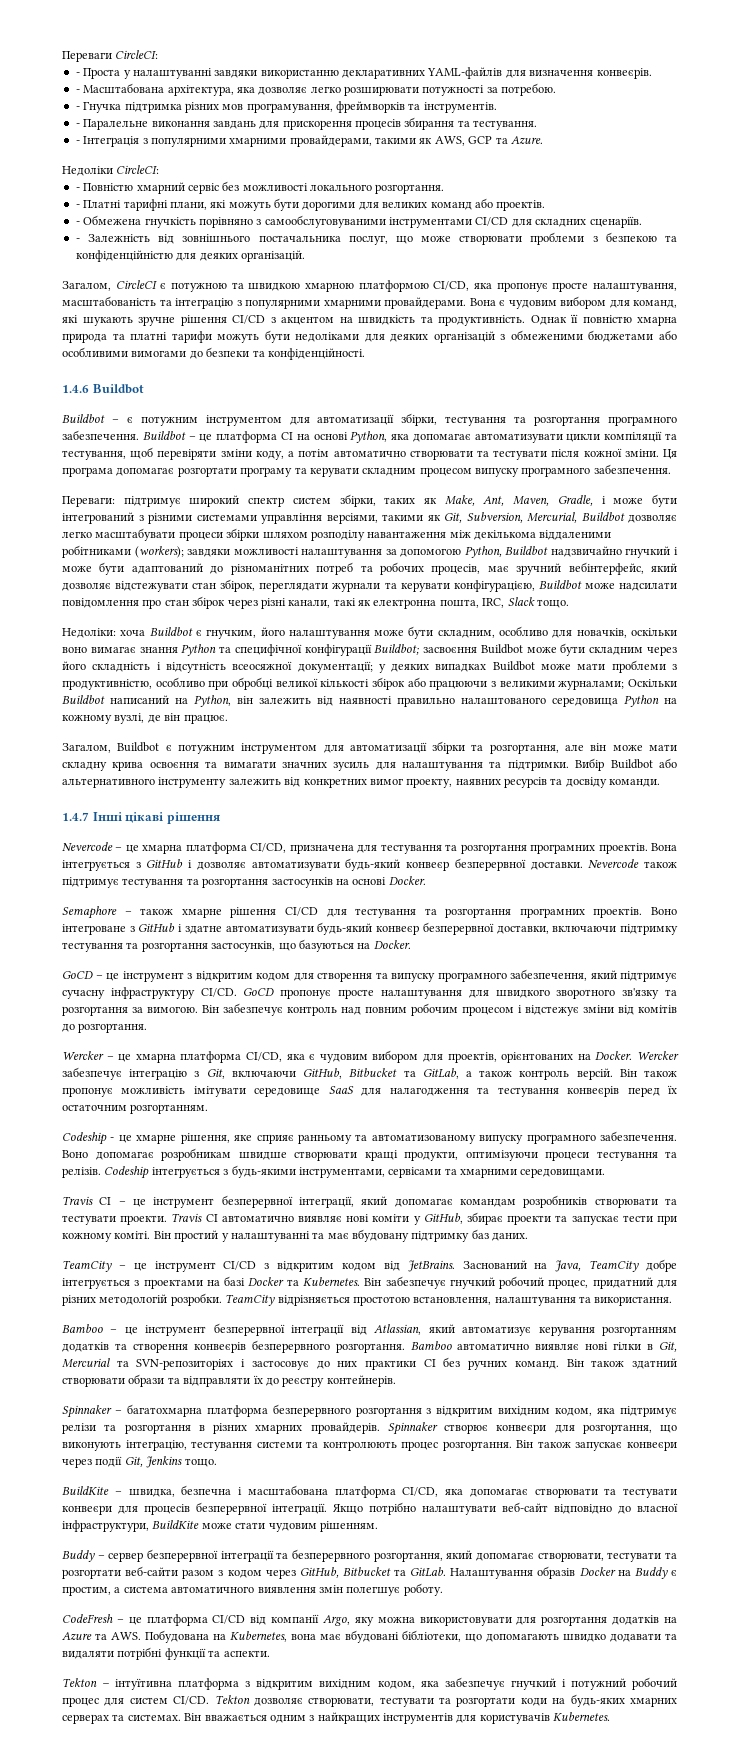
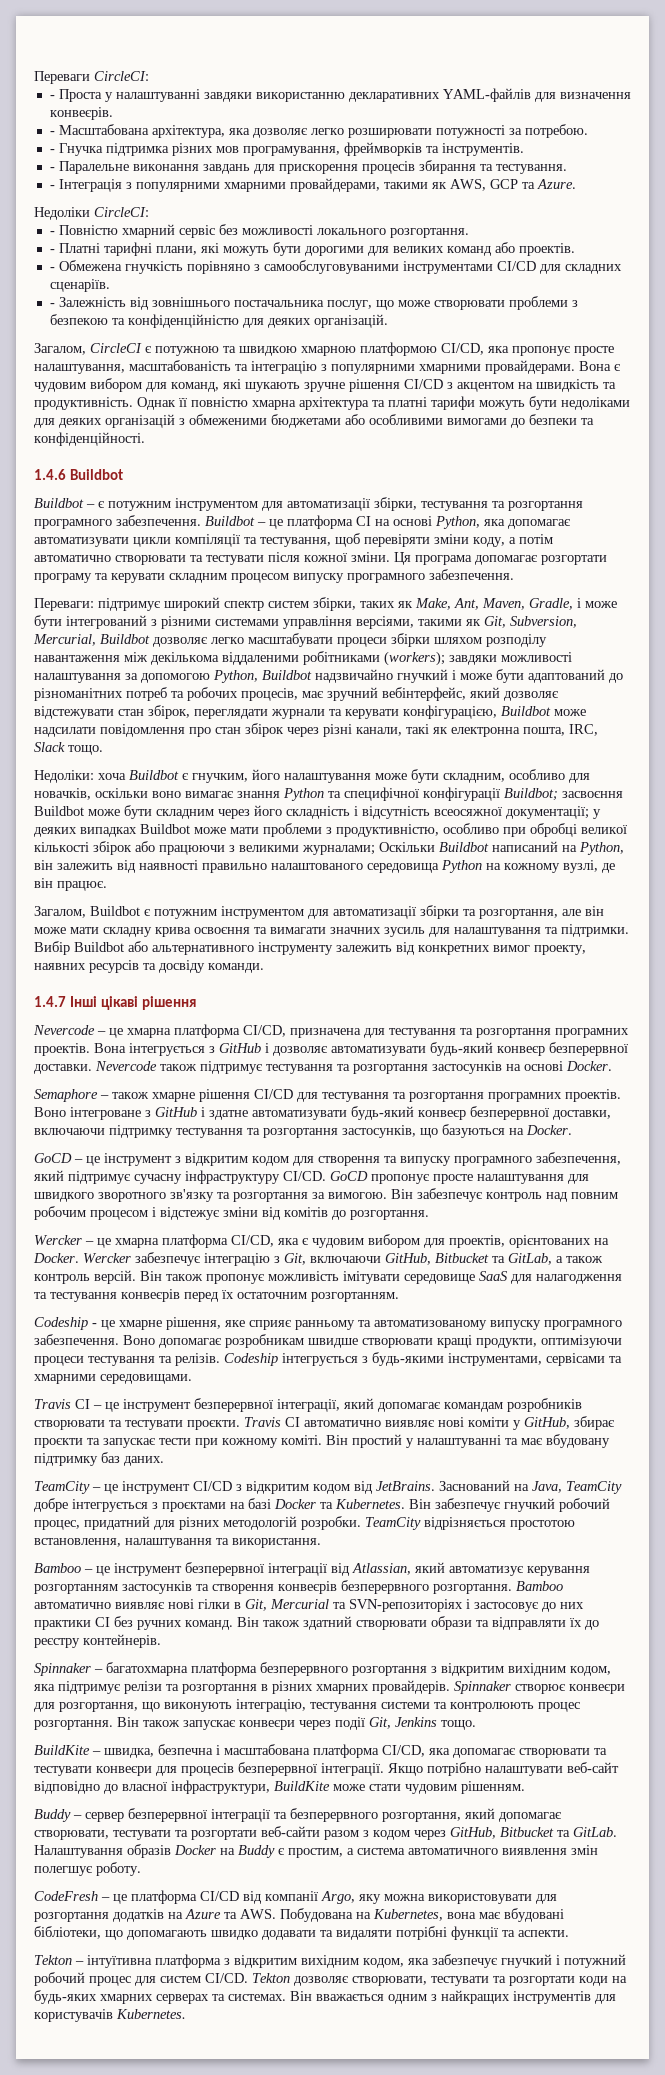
[62,333,107,343] природа -> [299,397,369,410] архітектура
[120,1215,168,1225] проекти. -> [187,1420,240,1430] проєкти.
[507,1215,552,1225] проекти -> [34,1438,83,1448] проєкти
[143,1279,203,1289] проектами -> [162,1502,226,1512] проєктами
[62,1342,109,1352] додатків -> [122,1581,192,1594] застосунків

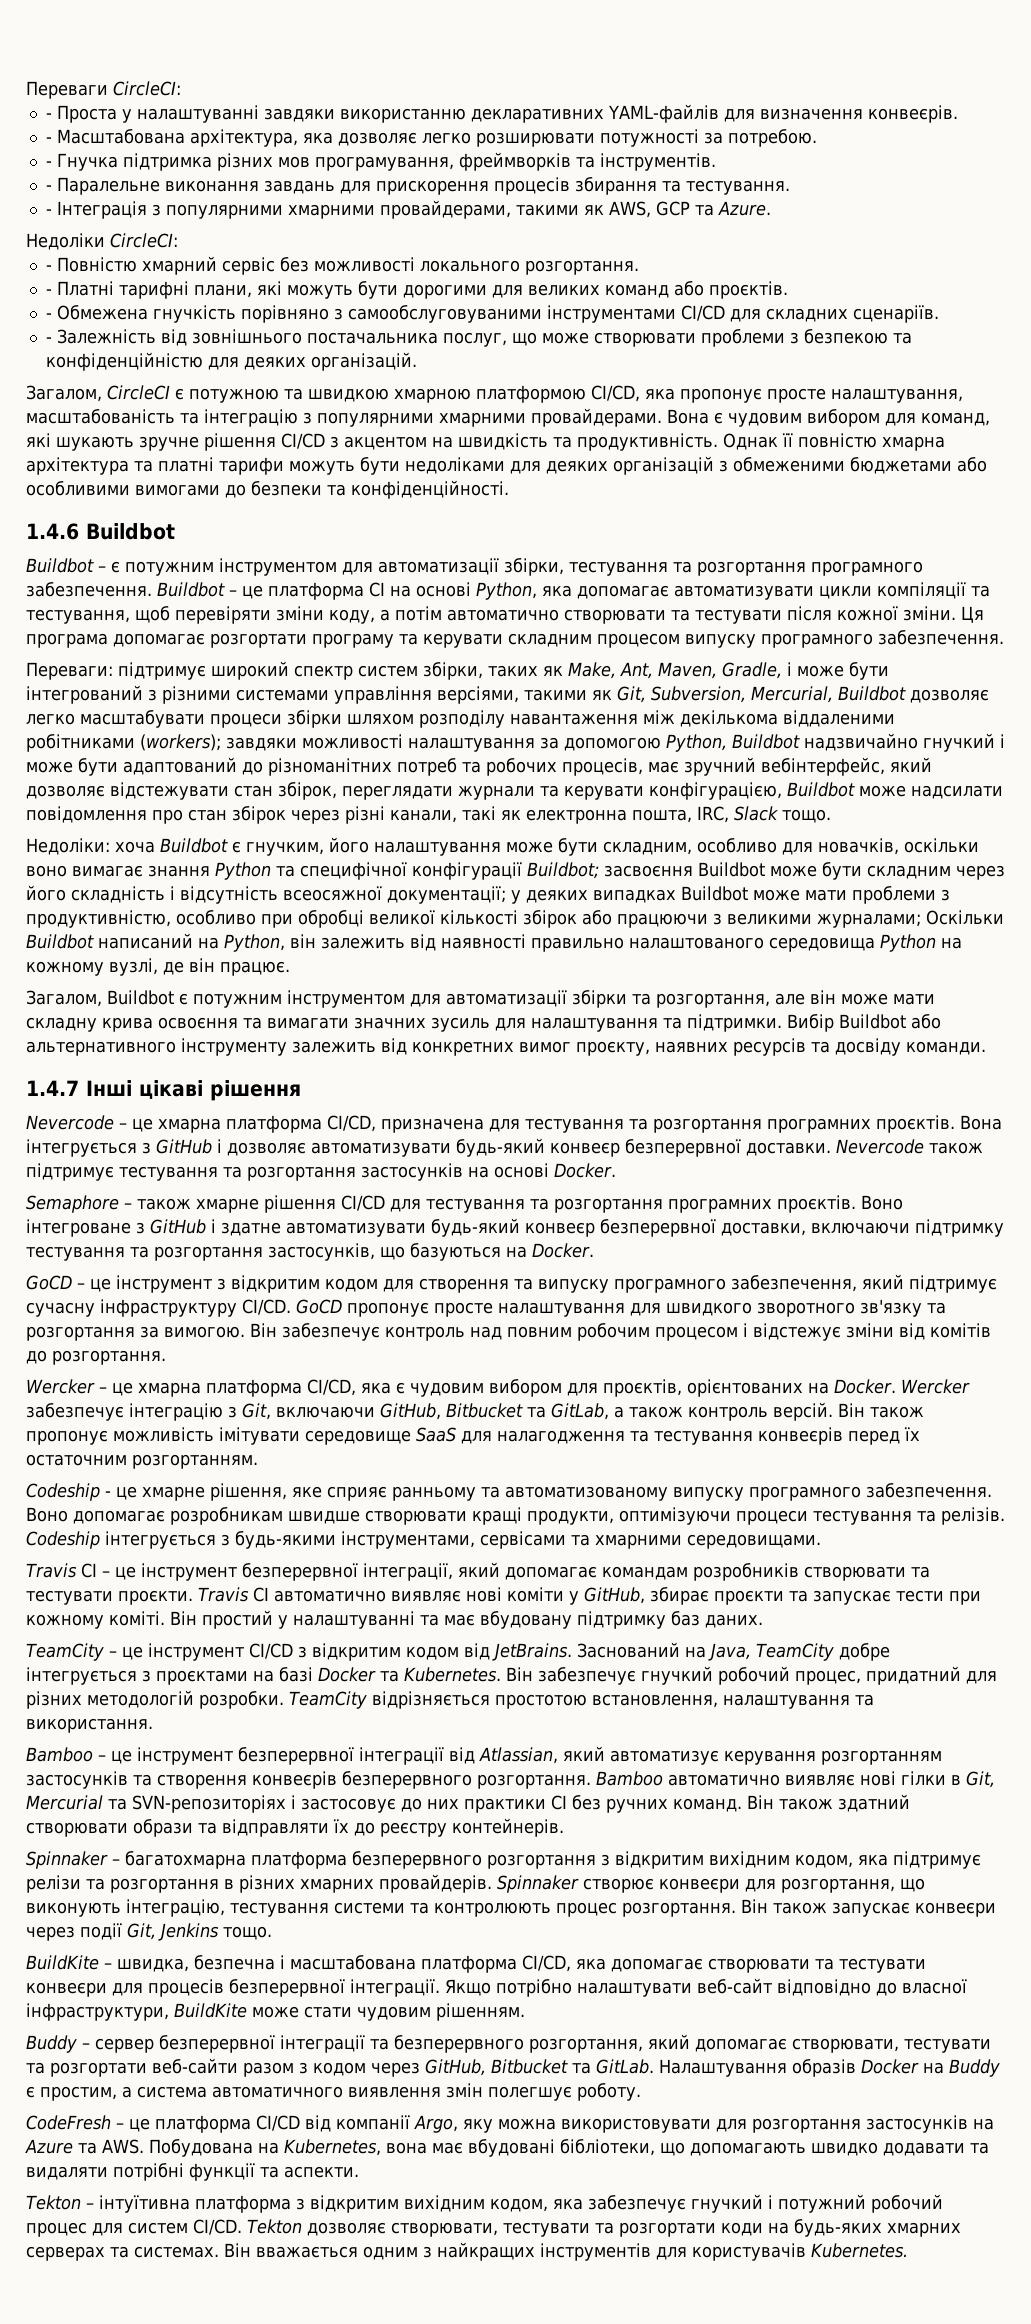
[518,243,575,256] проектів. -> [708,281,788,299] проєктів.
[534,945,586,955] проекту, -> [576,1041,650,1056] проєкту,
[34,1043,90,1056] проектів. -> [876,1115,955,1133] проєктів.
[565,1089,621,1102] проектів. -> [777,1195,856,1213] проєктів.
[449,1235,505,1248] проектів, -> [603,1379,682,1397] проєктів,
[113,1909,164,1922] додатків -> [866,2115,968,2133] застосунків

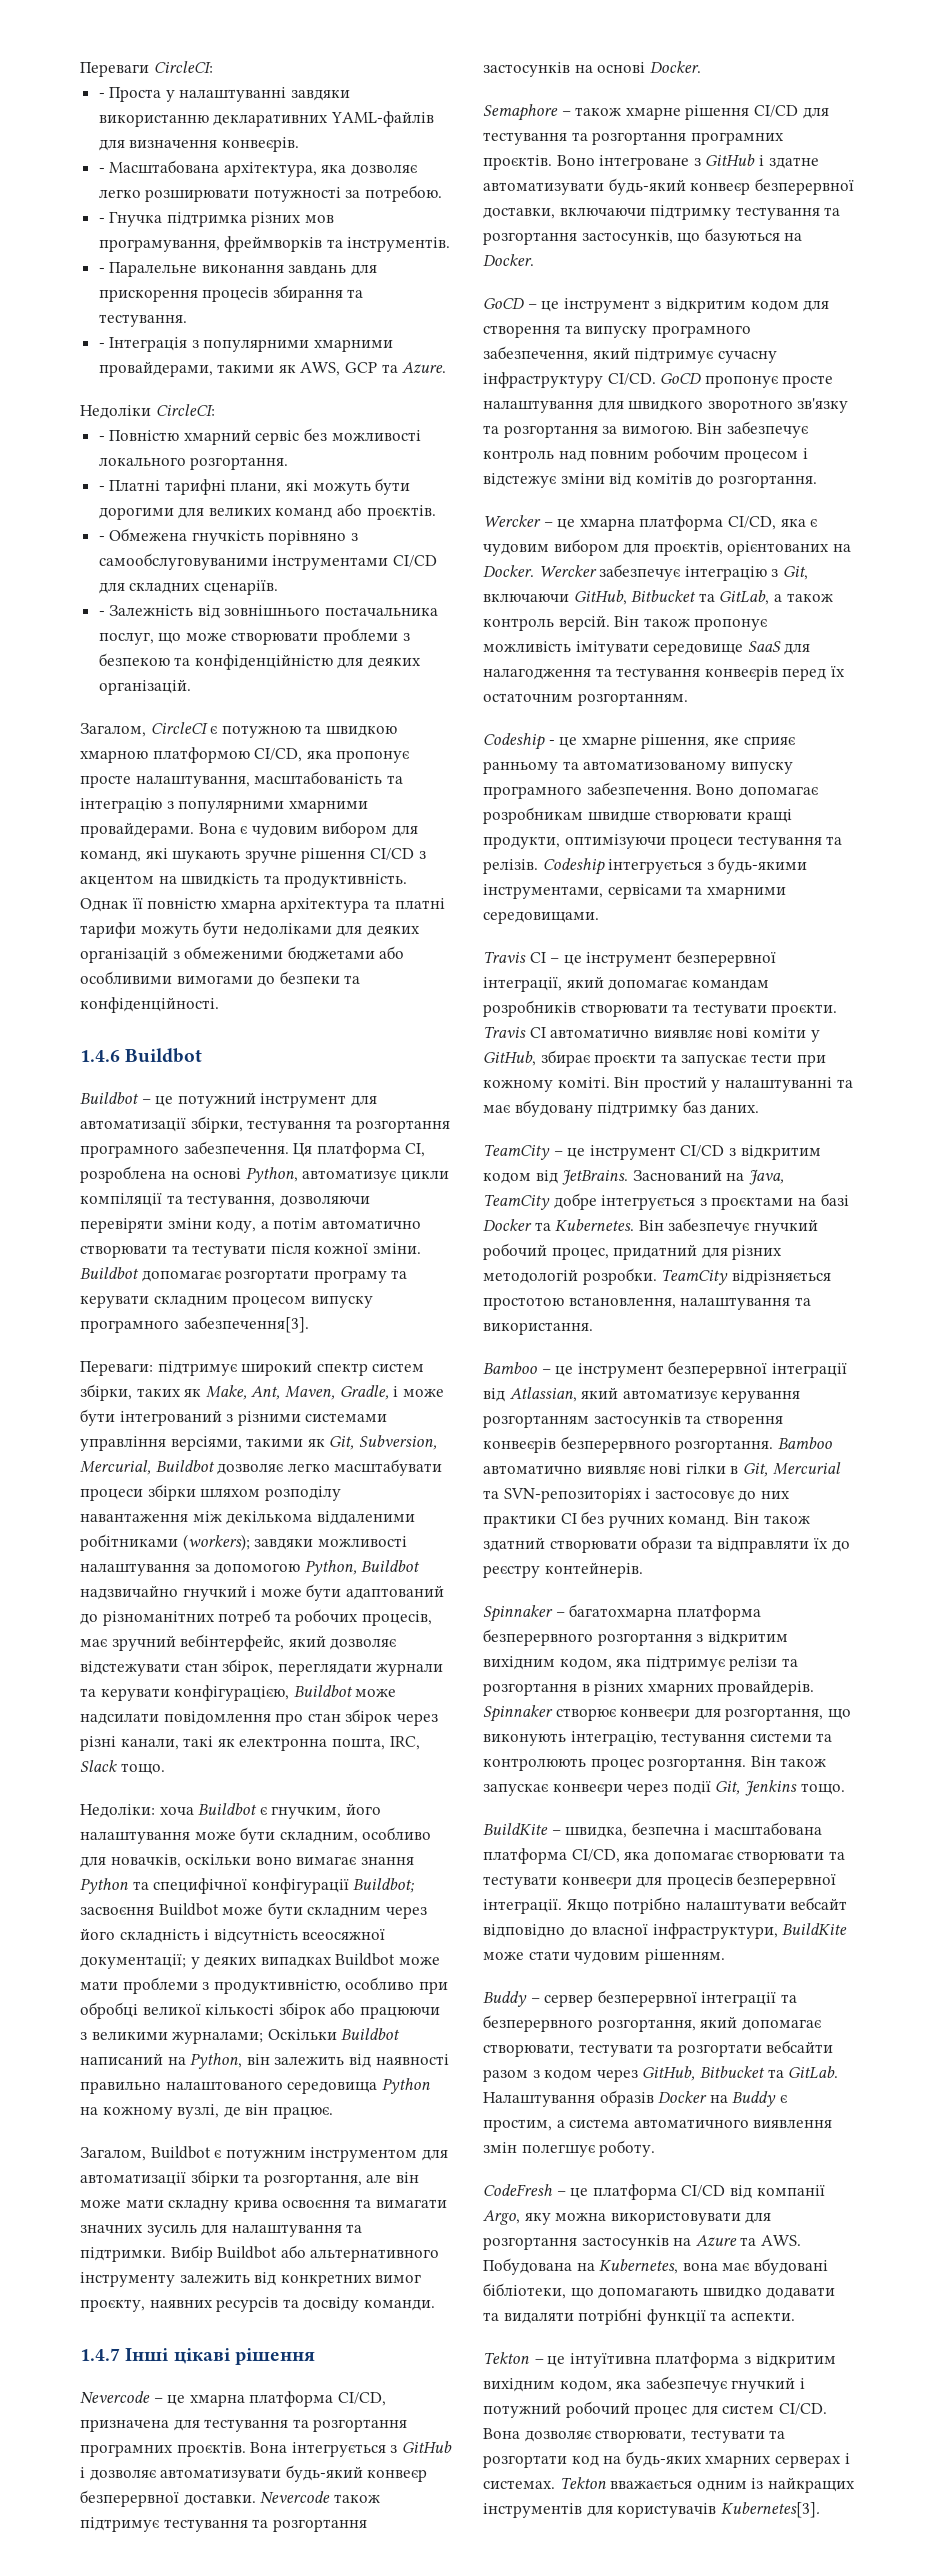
[111,558,337,576] є потужним інструментом -> [155,1092,347,1108] це потужний інструмент
[157,582,814,600] Buildbot – це платформа CI на основі Python, яка допомагає автоматизувати -> [293,1142,426,1158] [80,1166,397,1183] Ця платформа CI, розроблена на основі Python, автоматизує
[135,606,170,623] щоб -> [279,1195,370,1207] дозволяючи
[961,606,984,623] [26,633,108,648] Ця програма -> [80,1267,139,1279] Buildbot
[878,630,1004,645] забезпечення. -> [183,1316,309,1333] забезпечення[3].
[697,1978,772,1994] веб-сайт -> [790,1897,848,1910] вебсайт
[152,2058,238,2074] веб-сайти -> [766,2040,834,2053] вебсайти
(94, 2206) none -> [547,2356,566,2367] це
[247,2219,302,2234] Tekton -> [483,2428,520,2439] Вона
[720,2222,763,2236] коди -> [571,2455,599,2467] код
[110,2243,251,2258] та системах. Він -> [844,2453,850,2464] [483,2477,606,2489] і системах. Tekton
[423,2246,432,2258] з -> [751,2478,764,2489] із
[811,2243,908,2258] Kubernetes. -> [720,2502,820,2518] Kubernetes[3].

